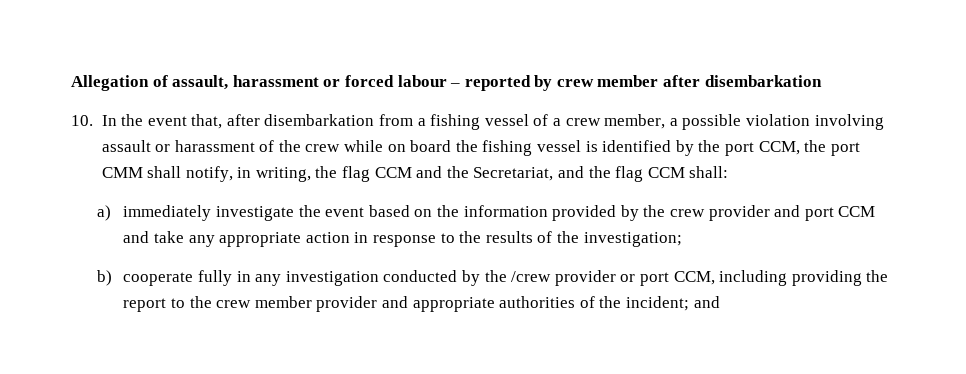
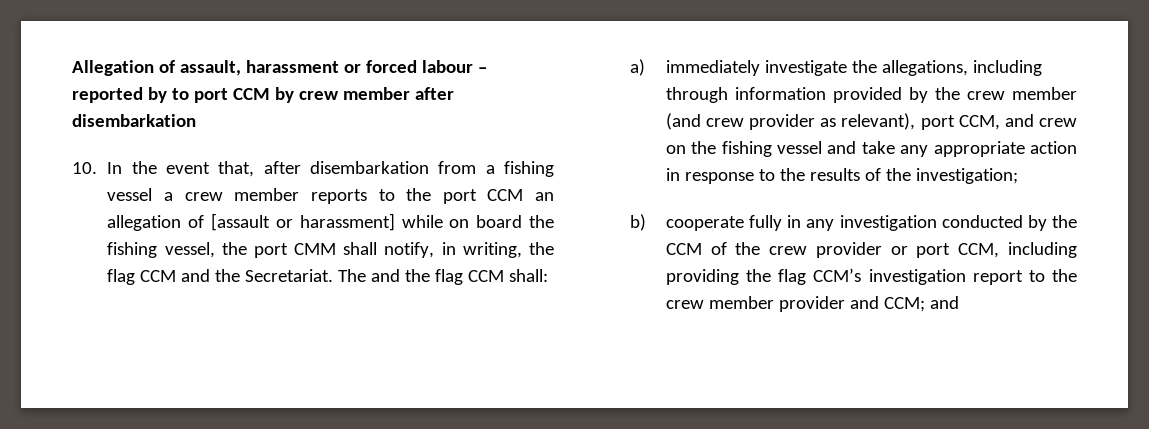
(553, 83) none -> [171,87,294,103] to port CCM by
[533,114,549,126] of -> (153, 194) none
[604,114,884,130] [101,140,341,152] member, a possible violation involving assault or harassment of the crew -> [234,188,555,204] [107,213,395,231] member reports to the port CCM an allegation of [assault or harassment]
[536,140,800,156] vessel is identified by the port CCM, -> [164,242,215,258] vessel,
[473,167,554,181] Secretariat, -> [245,269,367,282] Secretariat. The
[325,205,460,217] event based on the -> [881,60,1042,76] [665,87,728,103] allegations, including through
[708,205,876,221] provider and port CCM -> [1012,87,1077,100] [665,113,1077,130] [665,141,823,157] member (and crew provider as relevant), port CCM, and crew on the fishing vessel
[511,271,552,282] /crew -> [665,242,808,255] CCM of the crew
(889, 276) none -> [778,268,966,285] flag CCM’s investigation
[412,296,689,312] appropriate authorities of the incident; -> [883,297,925,312] CCM;

